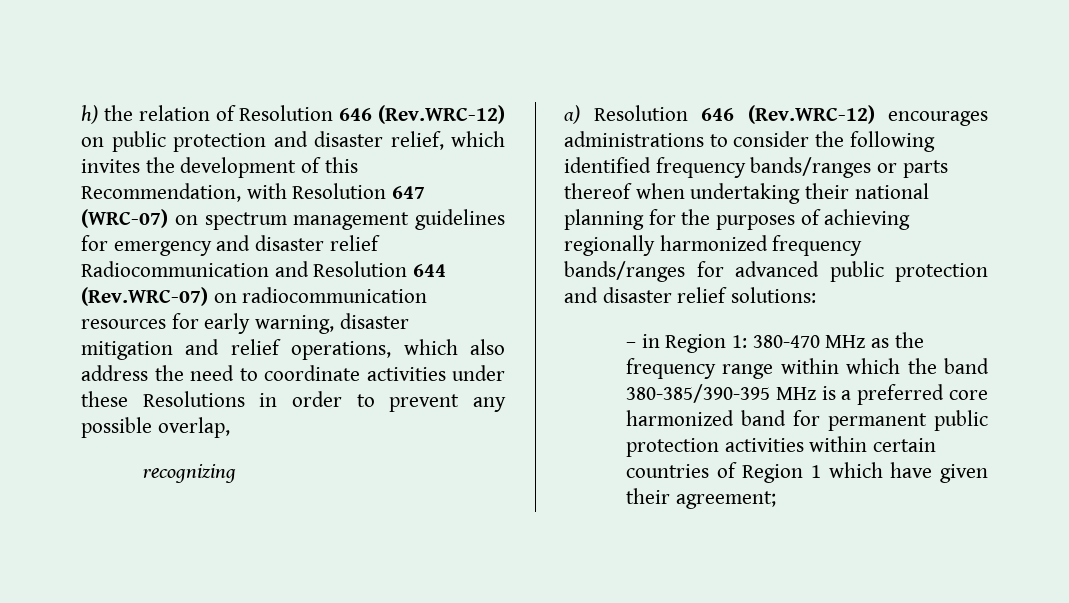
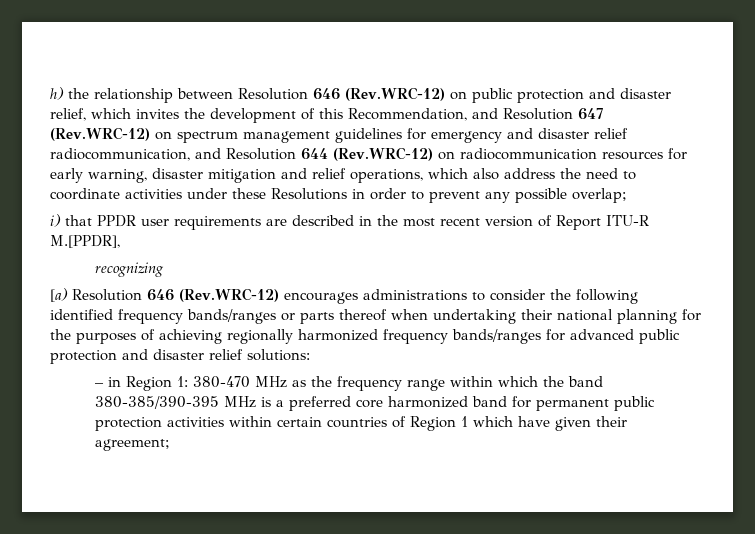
[138,105,236,121] relation of -> [94,88,233,103] relationship between
[246,183,287,199] with -> [472,108,498,119] and
[81,209,168,228] (WRC-07) -> [50,127,150,141] (Rev.WRC-12)
[81,261,269,277] Radiocommunication -> [50,148,190,161] radiocommunication,
[81,287,208,306] (Rev.WRC-07) -> [333,147,433,161] (Rev.WRC-12)
[157,417,230,438] overlap, -> [572,188,627,203] [50,214,649,230] [50,235,120,248] overlap; // i) that PPDR user requirements are described in the most recent version of Report ITU-R M.[PPDR],
[564,105,580,124] a) -> [50,288,68,302] [a)

